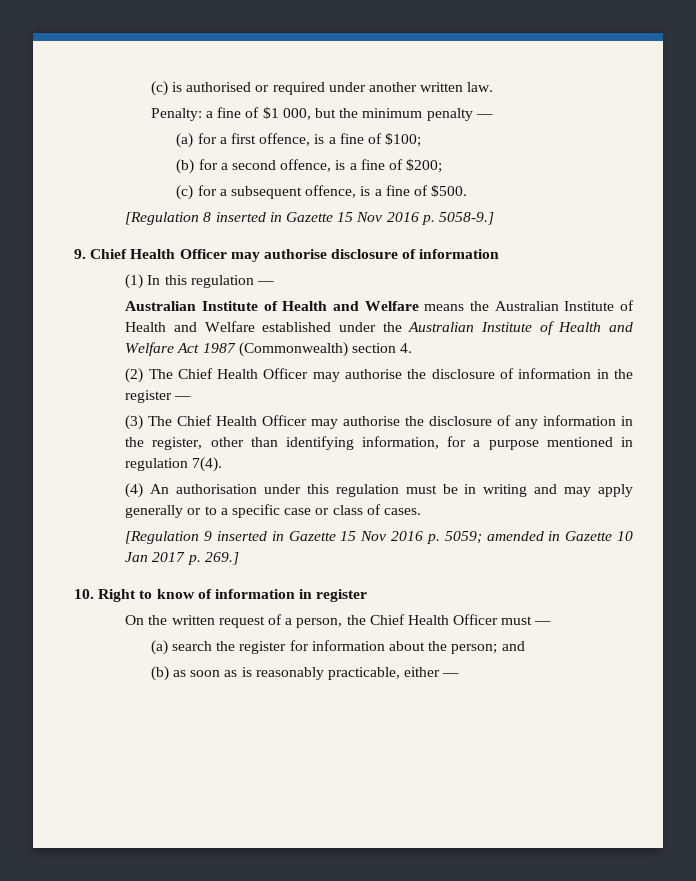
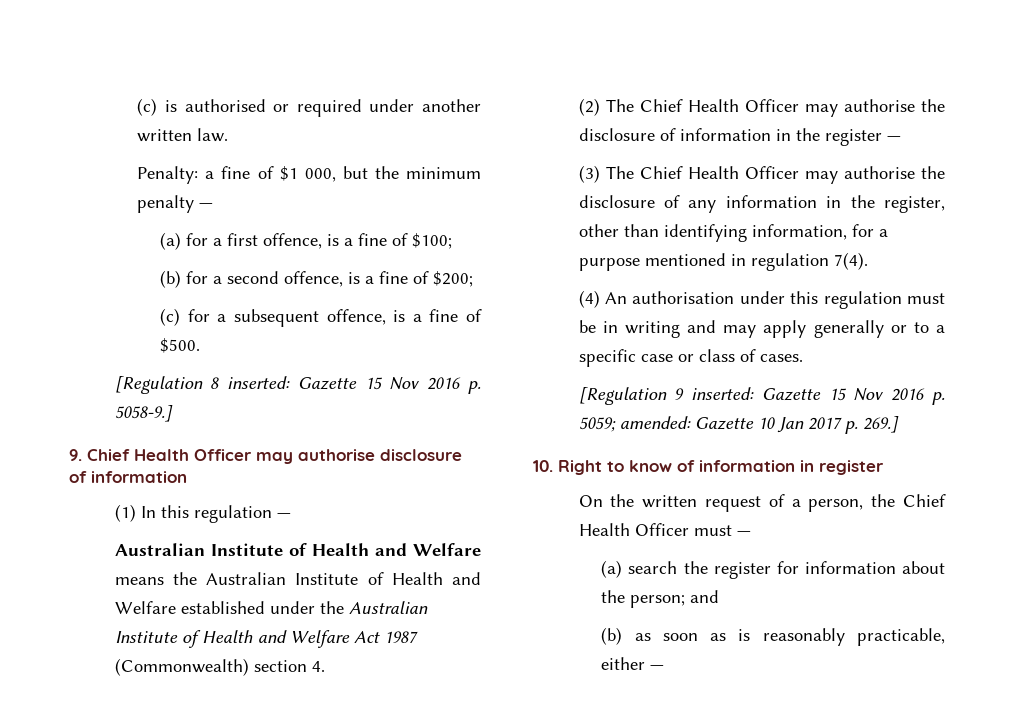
[215,212,282,222] inserted in -> [227,376,291,389] inserted:
[216,531,284,541] inserted in -> [691,387,755,400] inserted:
[486,531,561,541] amended in -> [619,416,691,429] amended:

